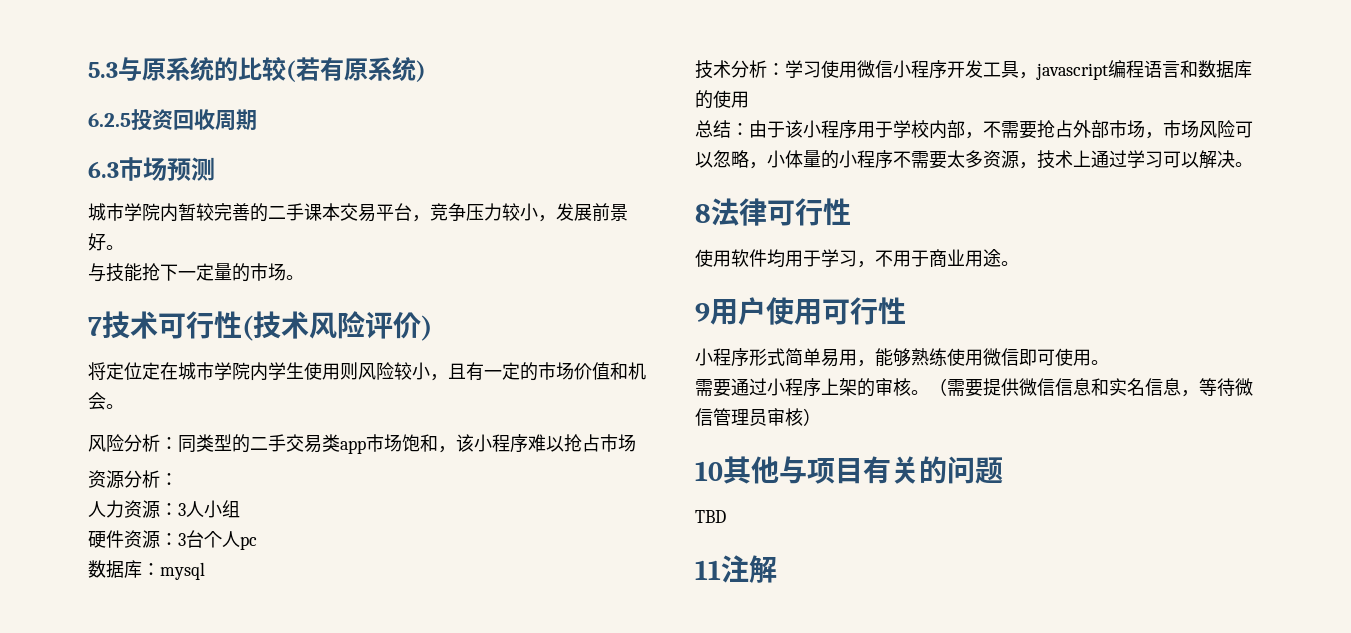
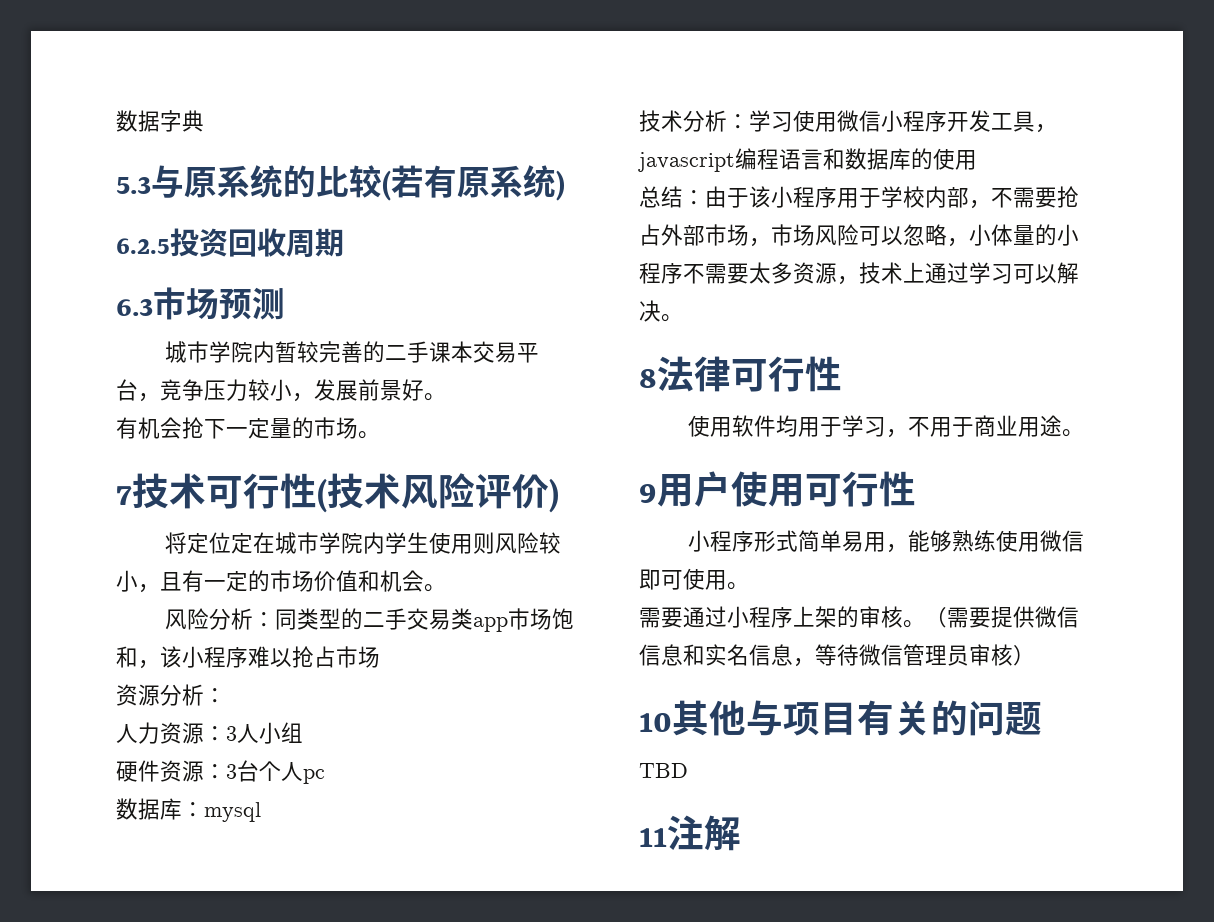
(88, 70) none -> [116,110,204,132] 数据字典 //
[88,263,142,282] 与技能 -> [116,417,182,439] 有机会

